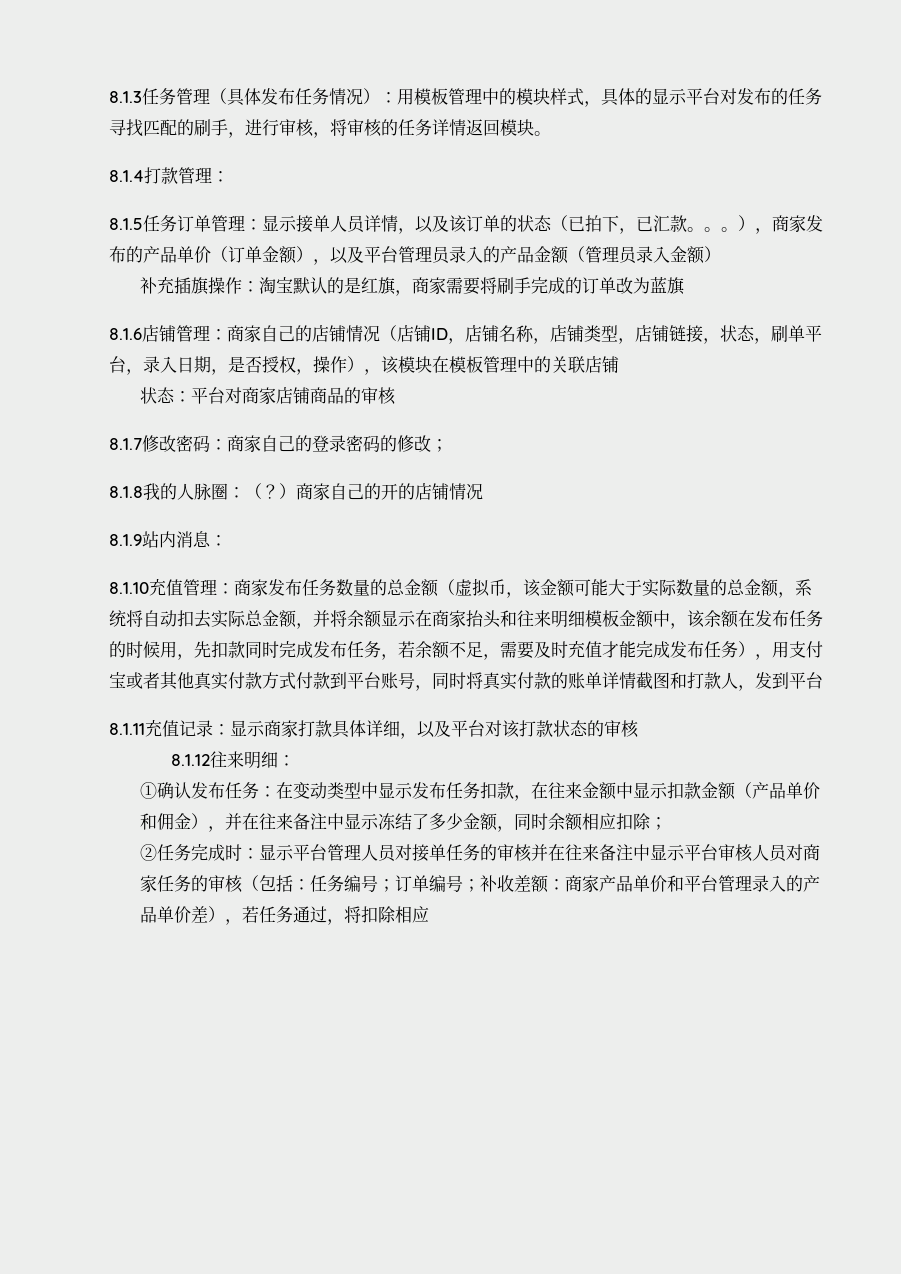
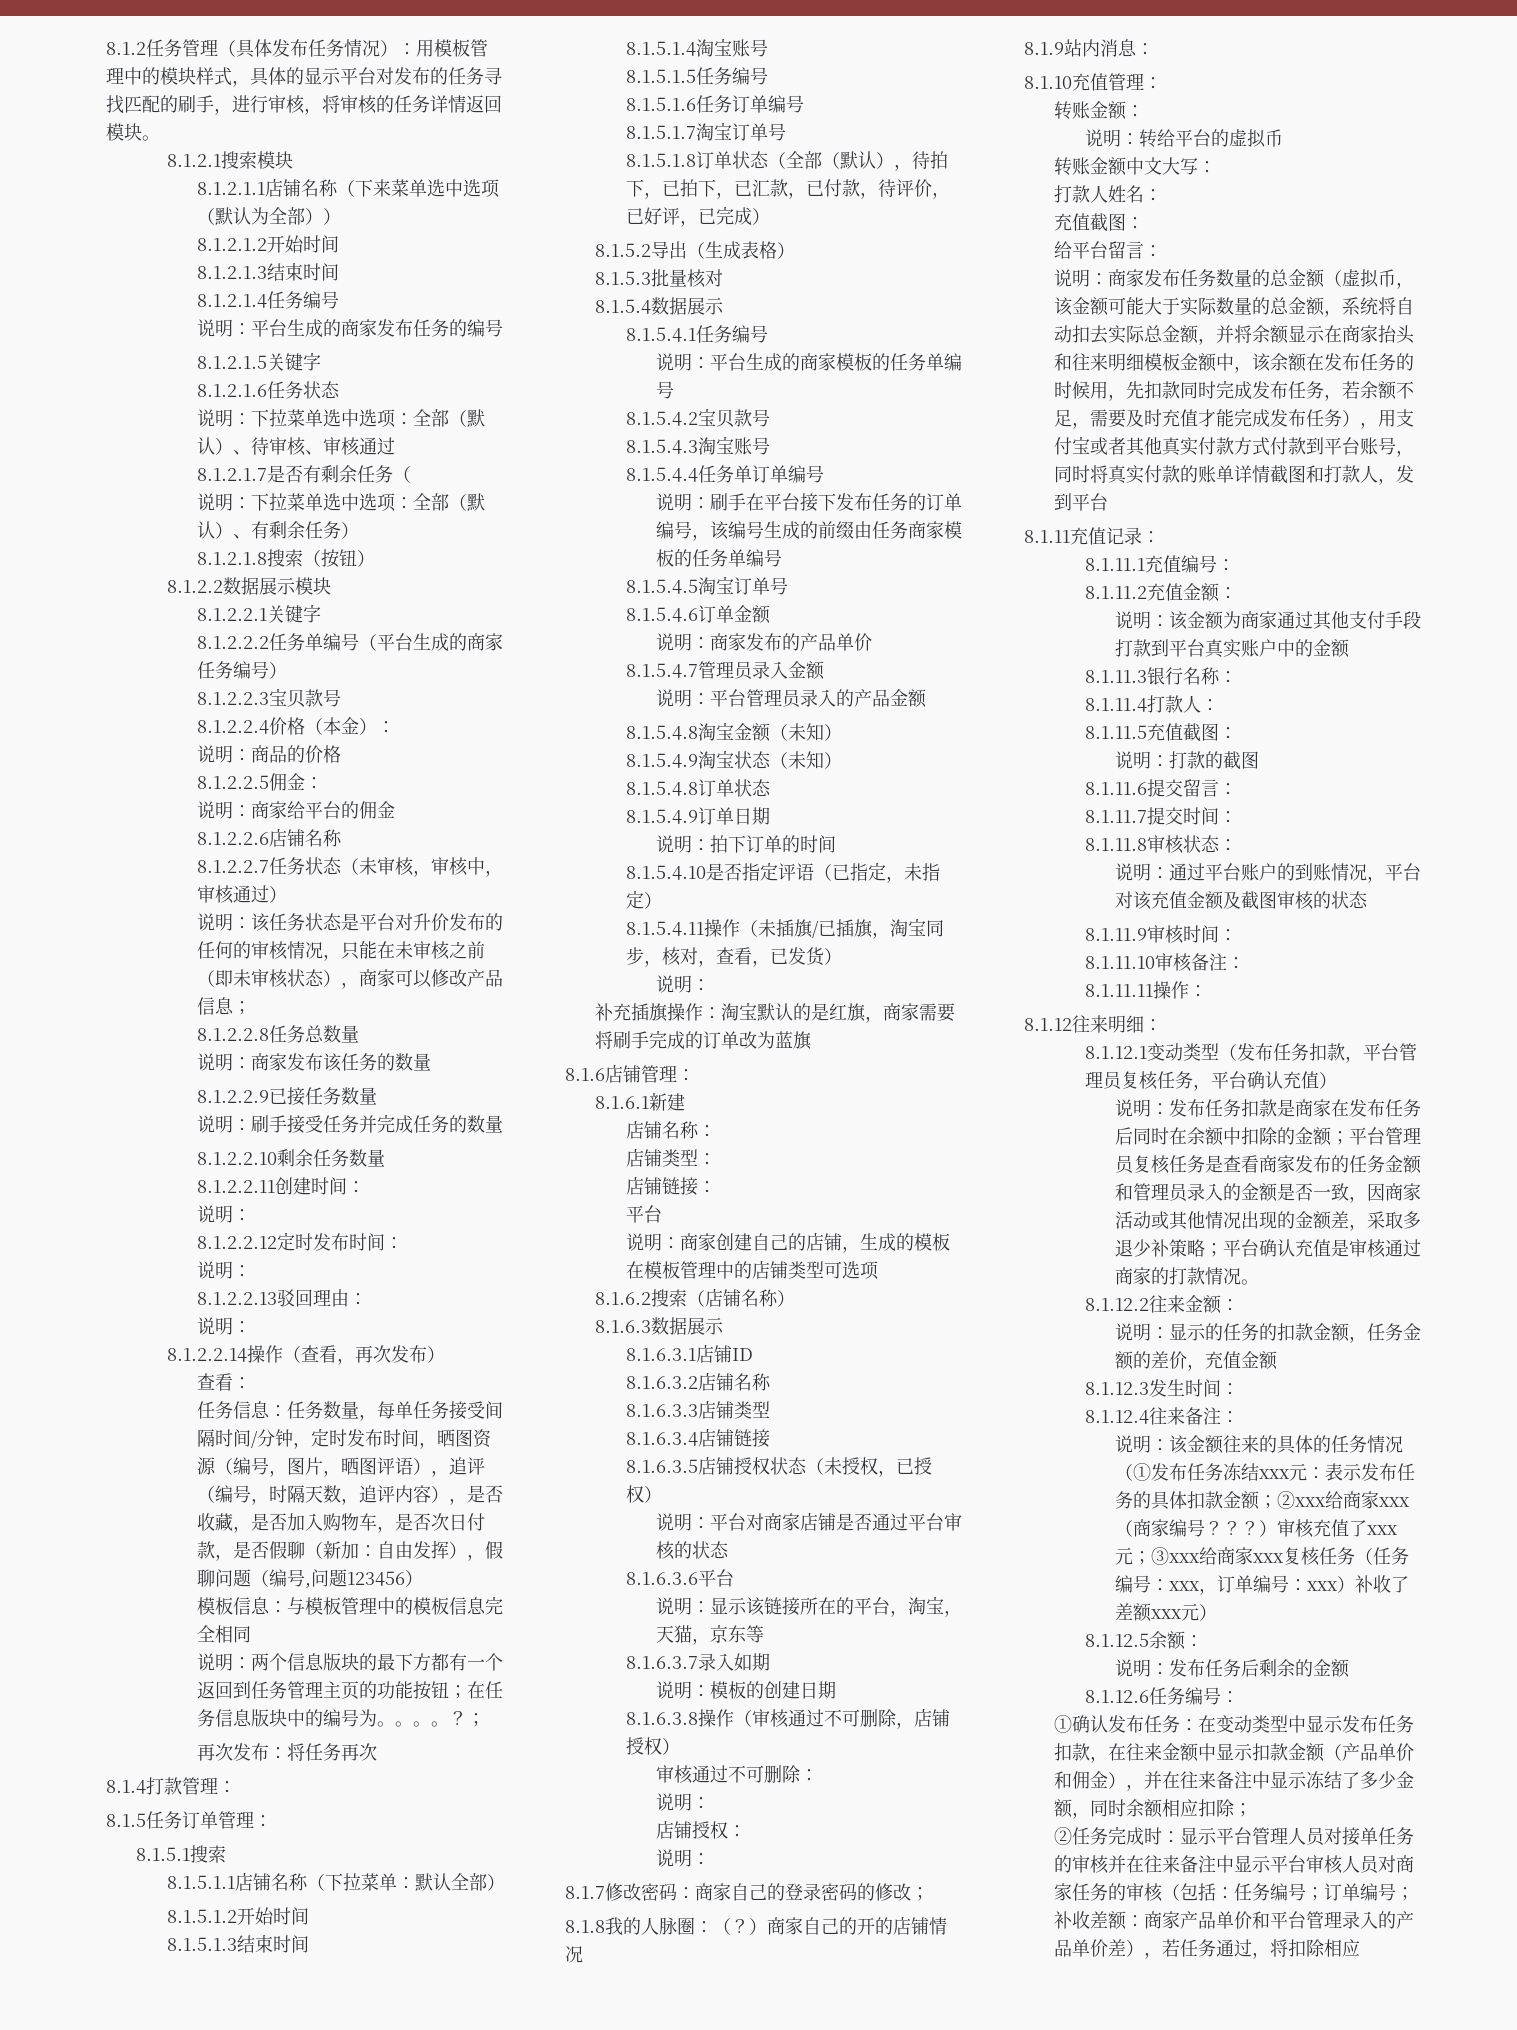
[108,91,142,103] 8.1.3 -> [106,42,147,55] 8.1.2
(551, 133) none -> [166,151,293,169] [196,178,500,198] [196,207,341,225] [196,235,339,253] [196,263,339,281] [196,291,339,309] [196,319,503,337] [196,352,321,371] [196,381,340,399] [196,409,485,428] [196,437,395,456] [196,465,411,483] [196,493,485,512] [196,521,359,539] [196,549,375,568] [166,577,331,595] [196,604,321,623] [196,633,503,651] [196,661,287,679] [196,688,341,708] [196,717,395,735] [196,745,341,763] [196,773,323,791] [196,801,395,819] [196,828,342,847] [196,857,503,877] [196,885,287,904] [196,913,503,932] [196,941,485,961] [196,969,503,989] [196,997,251,1015] [196,1025,359,1043] [196,1053,431,1072] [196,1087,377,1106] [196,1114,503,1134] [196,1149,385,1167] [196,1177,365,1195] [196,1205,251,1223] [196,1232,403,1251] [196,1261,251,1279] [196,1289,367,1307] [196,1317,251,1335] [166,1345,445,1365] [196,1373,251,1391] [196,1401,503,1421] [196,1428,492,1449] [196,1457,485,1477] [196,1485,503,1505] [196,1513,485,1533] [196,1540,503,1561] [196,1569,423,1589] [196,1596,503,1615] [196,1625,251,1643] [196,1653,503,1671] [196,1681,503,1700] [196,1709,485,1727] [196,1743,377,1761] // 8.1.2.1搜索模块 // 8.1.2.1.1店铺名称（下来菜单选中选项（默认为全部）） // 8.1.2.1.2开始时间 // 8.1.2.1.3结束时间 // 8.1.2.1.4任务编号 // 说明：平台生成的商家发布任务的编号 // 8.1.2.1.5关键字 // 8.1.2.1.6任务状态 // 说明：下拉菜单选中选项：全部（默认）、待审核、审核通过 // 8.1.2.1.7是否有剩余任务（ // 说明：下拉菜单选中选项：全部（默认）、有剩余任务） // 8.1.2.1.8搜索（按钮） // 8.1.2.2数据展示模块 // 8.1.2.2.1关键字 // 8.1.2.2.2任务单编号（平台生成的商家任务编号） // 8.1.2.2.3宝贝款号 // 8.1.2.2.4价格（本金）： // 说明：商品的价格 // 8.1.2.2.5佣金： // 说明：商家给平台的佣金 // 8.1.2.2.6店铺名称 // 8.1.2.2.7任务状态（未审核，审核中，审核通过） // 说明：该任务状态是平台对升价发布的任何的审核情况，只能在未审核之前（即未审核状态），商家可以修改产品信息； // 8.1.2.2.8任务总数量 // 说明：商家发布该任务的数量 // 8.1.2.2.9已接任务数量 // 说明：刷手接受任务并完成任务的数量 // 8.1.2.2.10剩余任务数量 // 8.1.2.2.11创建时间： // 说明： // 8.1.2.2.12定时发布时间： // 说明： // 8.1.2.2.13驳回理由： // 说明： // 8.1.2.2.14操作（查看，再次发布） // 查看： // 任务信息：任务数量，每单任务接受间隔时间/分钟，定时发布时间，晒图资源（编号，图片，晒图评语），追评（编号，时隔天数，追评内容），是否收藏，是否加入购物车，是否次日付款，是否假聊（新加：自由发挥），假聊问题（编号,问题123456） // 模板信息：与模板管理中的模板信息完全相同 // 说明：两个信息版块的最下方都有一个返回到任务管理主页的功能按钮；在任务信息版块中的编号为。。。。？； // 再次发布：将任务再次
[261,215,772,234] 显示接单人员详情，以及该订单的状态（已拍下，已汇款。。。）， -> [136,1845,227,1863] [166,1872,505,1891] [166,1907,309,1925] [166,1935,309,1953] [625,38,768,57] [625,67,768,85] [625,95,804,113] [625,122,786,141] [625,151,948,171] [625,179,950,199] [625,206,770,227] [595,241,796,259] [595,269,724,288] [595,297,725,315] [625,325,768,343] [655,353,962,371] [655,381,674,399] [625,408,770,428] [625,436,770,455] [625,465,824,483] [655,493,962,512] [655,521,962,541] [655,549,782,567] [625,576,788,595] [625,605,771,624] [655,633,710,651] // 8.1.5.1搜索 // 8.1.5.1.1店铺名称（下拉菜单：默认全部） // 8.1.5.1.2开始时间 // 8.1.5.1.3结束时间 // 8.1.5.1.4淘宝账号 // 8.1.5.1.5任务编号 // 8.1.5.1.6任务订单编号 // 8.1.5.1.7淘宝订单号 // 8.1.5.1.8订单状态（全部（默认），待拍下，已拍下，已汇款，已付款，待评价，已好评，已完成） // 8.1.5.2导出（生成表格） // 8.1.5.3批量核对 // 8.1.5.4数据展示 // 8.1.5.4.1任务编号 // 说明：平台生成的商家模板的任务单编号 // 8.1.5.4.2宝贝款号 // 8.1.5.4.3淘宝账号 // 8.1.5.4.4任务单订单编号 // 说明：刷手在平台接下发布任务的订单编号，该编号生成的前缀由任务商家模板的任务单编号 // 8.1.5.4.5淘宝订单号 // 8.1.5.4.6订单金额 // 说明：
[210,246,364,265] （订单金额），以及 -> [625,661,825,680] [655,689,710,707] // 8.1.5.4.7管理员录入金额 // 说明：
[567,246,721,264] （管理员录入金额） -> [625,722,842,742] [625,750,842,769] [625,779,771,797] [625,807,770,825] [655,835,836,853] [625,862,940,883] [625,890,662,909] [625,918,944,939] [625,947,842,967] [655,975,710,993] // 8.1.5.4.8淘宝金额（未知） // 8.1.5.4.9淘宝状态（未知） // 8.1.5.4.8订单状态 // 8.1.5.4.9订单日期 // 说明：拍下订单的时间 // 8.1.5.4.10是否指定评语（已指定，未指定） // 8.1.5.4.11操作（未插旗/已插旗，淘宝同步，核对，查看，已发货） // 说明：
[226,325,822,344] [108,356,432,375] 商家自己的店铺情况（店铺ID，店铺名称，店铺类型，店铺链接，状态，刷单平台，录入日期，是否授权，操作），该模块 -> [595,1093,686,1111] [625,1120,716,1139] [625,1148,716,1167] [625,1176,716,1196] [625,1205,662,1223] [625,1232,950,1253] // 8.1.6.1新建 // 店铺名称： // 店铺类型： // 店铺链接： // 平台 // 说明：商家创建自己的店铺，生成的模板
[550,356,619,373] [139,387,396,405] 关联店铺 // 状态：平台对商家店铺商品的审核 -> [751,1260,879,1280] [595,1288,796,1307] [595,1317,725,1335] [625,1344,753,1363] [625,1372,771,1391] [625,1400,770,1419] [625,1428,770,1448] [625,1456,932,1477] [625,1485,662,1503] [655,1512,962,1531] [655,1541,729,1560] [625,1569,734,1587] [655,1596,962,1617] [655,1625,764,1645] [625,1653,770,1671] [655,1681,836,1699] [625,1708,950,1729] [625,1737,680,1755] [655,1765,818,1784] [655,1793,710,1811] [655,1820,746,1839] [655,1849,710,1867] 店铺类型可选项 // 8.1.6.2搜索（店铺名称） // 8.1.6.3数据展示 // 8.1.6.3.1店铺ID // 8.1.6.3.2店铺名称 // 8.1.6.3.3店铺类型 // 8.1.6.3.4店铺链接 // 8.1.6.3.5店铺授权状态（未授权，已授权） // 说明：平台对商家店铺是否通过平台审核的状态 // 8.1.6.3.6平台 // 说明：显示该链接所在的平台，淘宝，天猫，京东等 // 8.1.6.3.7录入如期 // 说明：模板的创建日期 // 8.1.6.3.8操作（审核通过不可删除，店铺授权） // 审核通过不可删除： // 说明： // 店铺授权： // 说明：
(234, 588) none -> [1054,101,1145,120] [1084,129,1283,148] [1054,157,1217,176] [1054,185,1163,203] [1054,213,1145,232] [1054,241,1163,259] [1054,269,1109,287] // 转账金额： // 说明：转给平台的虚拟币 // 转账金额中文大写： // 打款人姓名： // 充值截图： // 给平台留言： // 说明：
[229,720,639,739] [170,751,278,769] 显示商家打款具体详细，以及平台对该打款状态的审核 // 8.1.12往来明细 -> [1084,555,1235,573] [1084,583,1237,602] [1114,611,1421,630] [1114,639,1350,658] [1084,667,1237,685] [1084,695,1219,713] [1084,723,1237,742] [1114,751,1259,770] [1084,779,1237,797] [1084,807,1237,825] [1084,835,1237,854] [1114,863,1421,883] [1114,891,1368,910] [1084,925,1237,944] [1084,953,1245,972] [1084,981,1207,999] [1024,1015,1163,1033] [1084,1043,1417,1063] [1084,1071,1337,1091] [1114,1099,1421,1117] [1114,1127,1421,1146] [1114,1155,1422,1174] [1114,1183,1421,1203] [1114,1211,1421,1231] [1114,1239,1421,1258] [1114,1267,1259,1285] [1084,1295,1239,1314] [1114,1323,1421,1343] [1114,1351,1278,1371] [1084,1379,1239,1397] [1084,1407,1239,1425] [1114,1435,1403,1454] [1114,1463,1415,1481] [1114,1491,1409,1510] [1114,1519,1397,1538] [1114,1547,1409,1566] [1114,1575,1409,1595] [1114,1603,1217,1622] [1084,1631,1203,1650] [1114,1659,1350,1678] [1084,1687,1221,1705] // 8.1.11.1充值编号： // 8.1.11.2充值金额： // 说明：该金额为商家通过其他支付手段打款到平台真实账户中的金额 // 8.1.11.3银行名称： // 8.1.11.4打款人： // 8.1.11.5充值截图： // 说明：打款的截图 // 8.1.11.6提交留言： // 8.1.11.7提交时间： // 8.1.11.8审核状态： // 说明：通过平台账户的到账情况，平台对该充值金额及截图审核的状态 // 8.1.11.9审核时间： // 8.1.11.10审核备注： // 8.1.11.11操作： // 8.1.12往来明细： // 8.1.12.1变动类型（发布任务扣款，平台管理员复核任务，平台确认充值） // 说明：发布任务扣款是商家在发布任务后同时在余额中扣除的金额；平台管理员复核任务是查看商家发布的任务金额和管理员录入的金额是否一致，因商家活动或其他情况出现的金额差，采取多退少补策略；平台确认充值是审核通过商家的打款情况。 // 8.1.12.2往来金额： // 说明：显示的任务的扣款金额，任务金额的差价，充值金额 // 8.1.12.3发生时间： // 8.1.12.4往来备注： // 说明：该金额往来的具体的任务情况（①发布任务冻结xxx元：表示发布任务的具体扣款金额；②xxx给商家xxx（商家编号？？？）审核充值了xxx元；③xxx给商家xxx复核任务（任务编号：xxx，订单编号：xxx）补收了差额xxx元） // 8.1.12.5余额： // 说明：发布任务后剩余的金额 // 8.1.12.6任务编号

